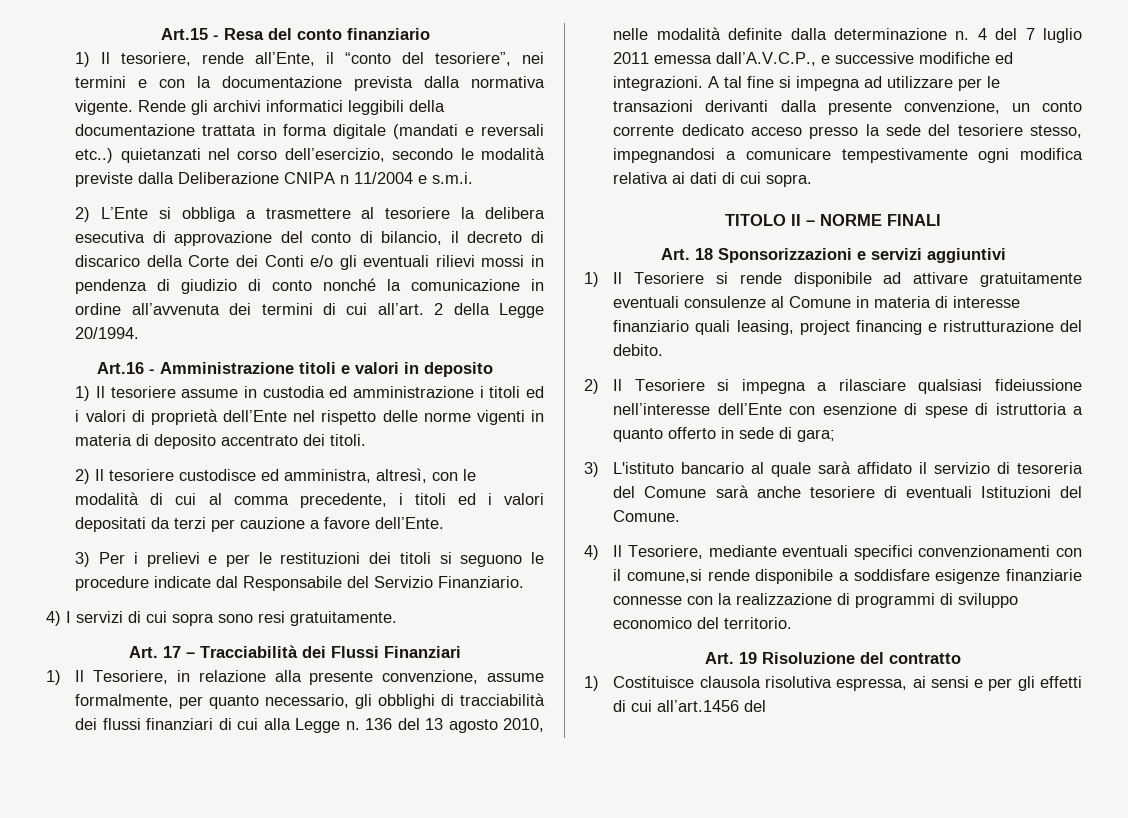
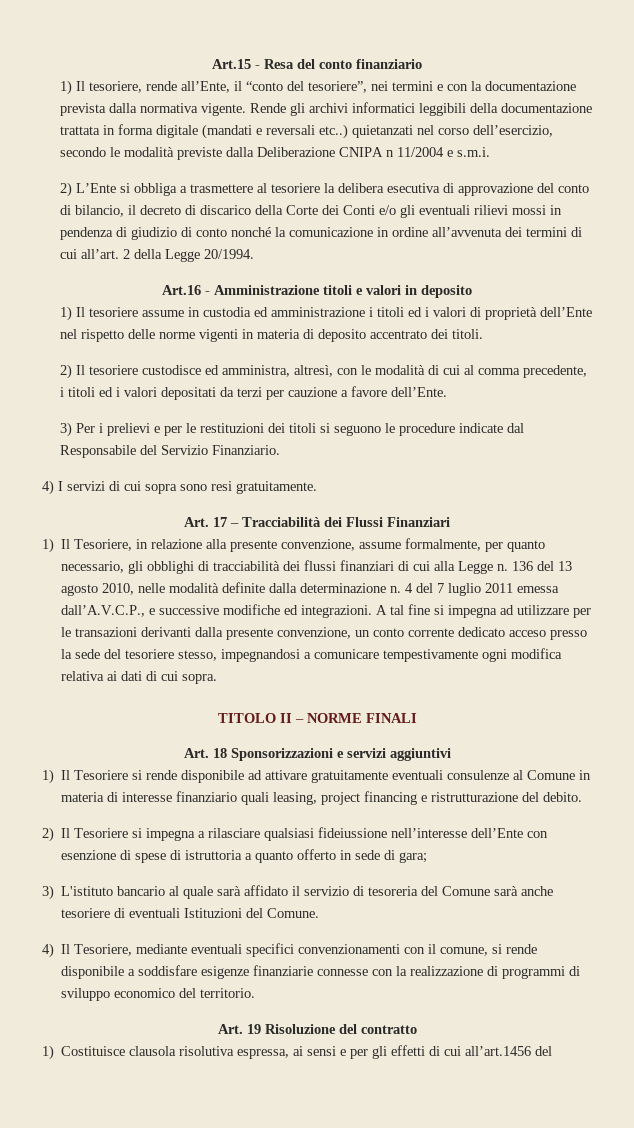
[627,569,703,583] comune,si -> [440,944,503,956] comune, si

